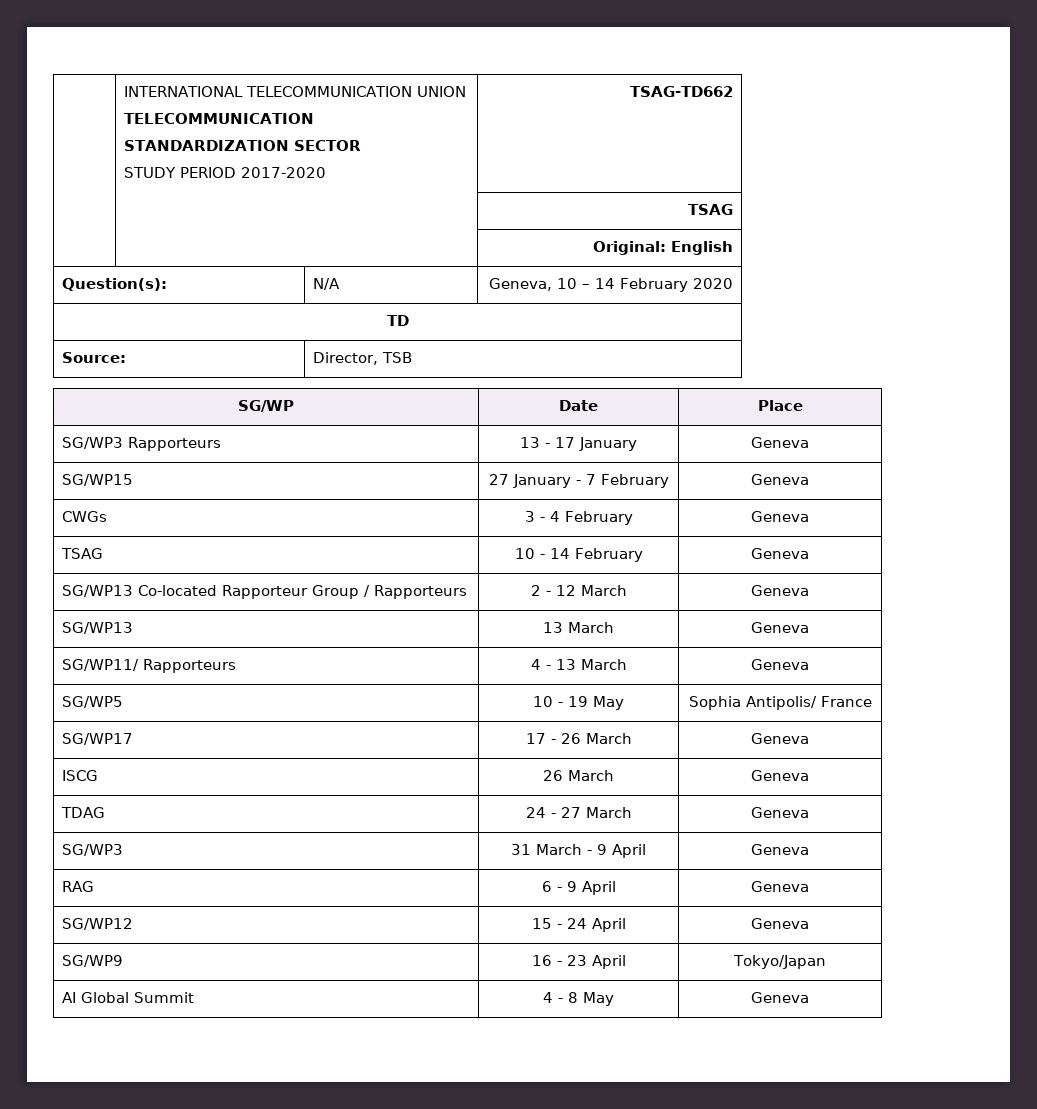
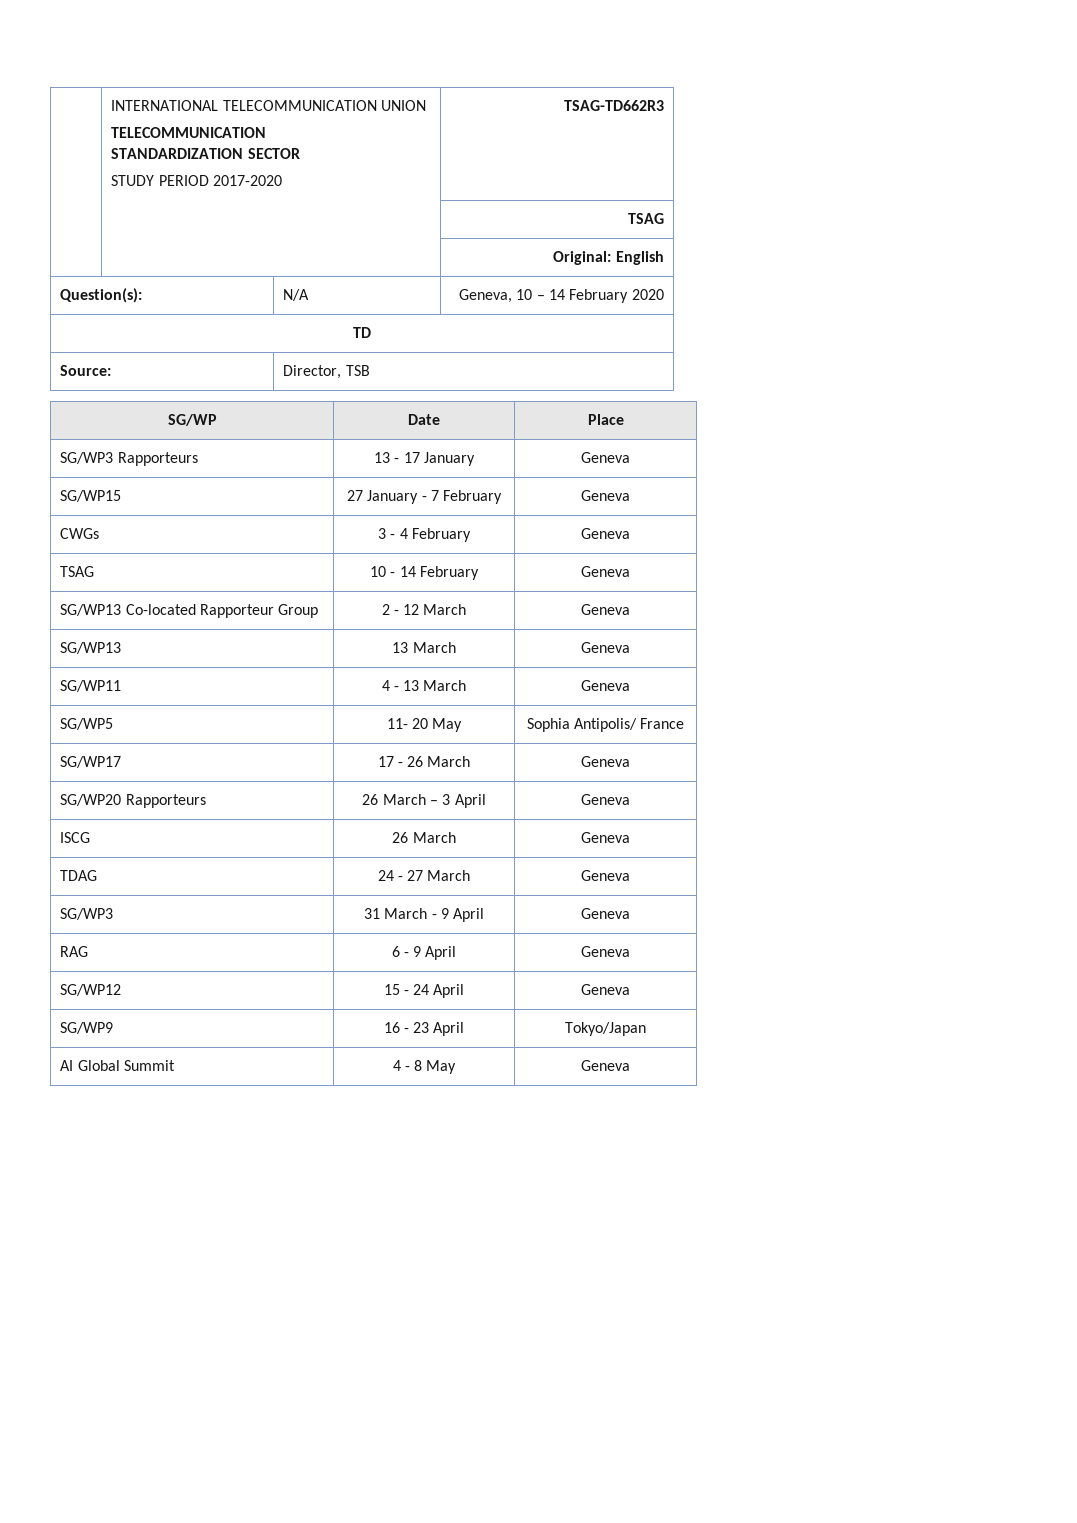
[629,86,733,97] TSAG-TD662 -> [563,100,664,111] TSAG-TD662R3
[364,585,468,599] / Rapporteurs -> (319, 611) none
[62,659,237,673] SG/WP11/ Rapporteurs -> [60,680,122,692] SG/WP11
[533,696,588,707] 10 - 19 -> [386,718,428,729] 11- 20
(809, 738) none -> [60,794,206,808] [362,794,486,808] [581,794,630,805] // SG/WP20 Rapporteurs | 26 March – 3 April | Geneva

